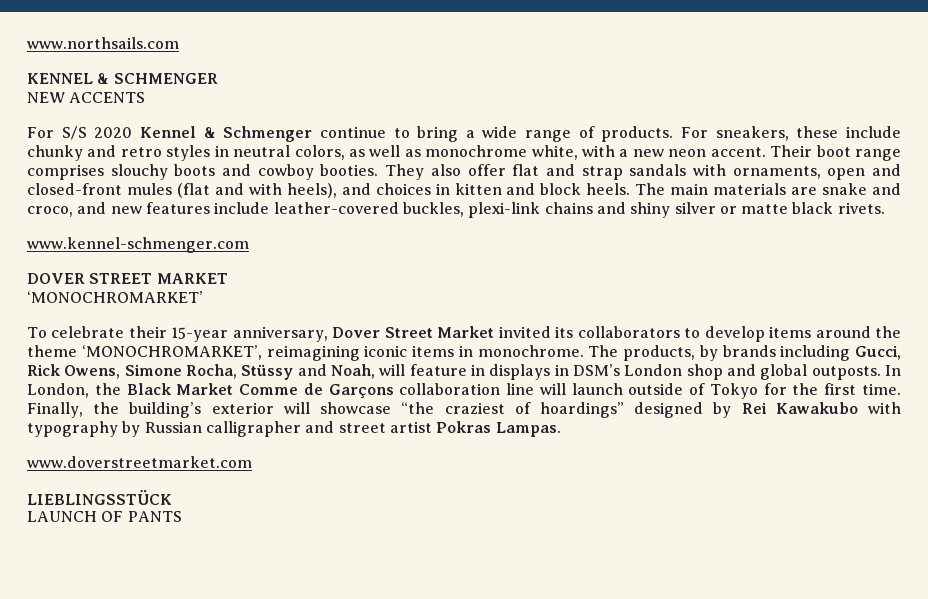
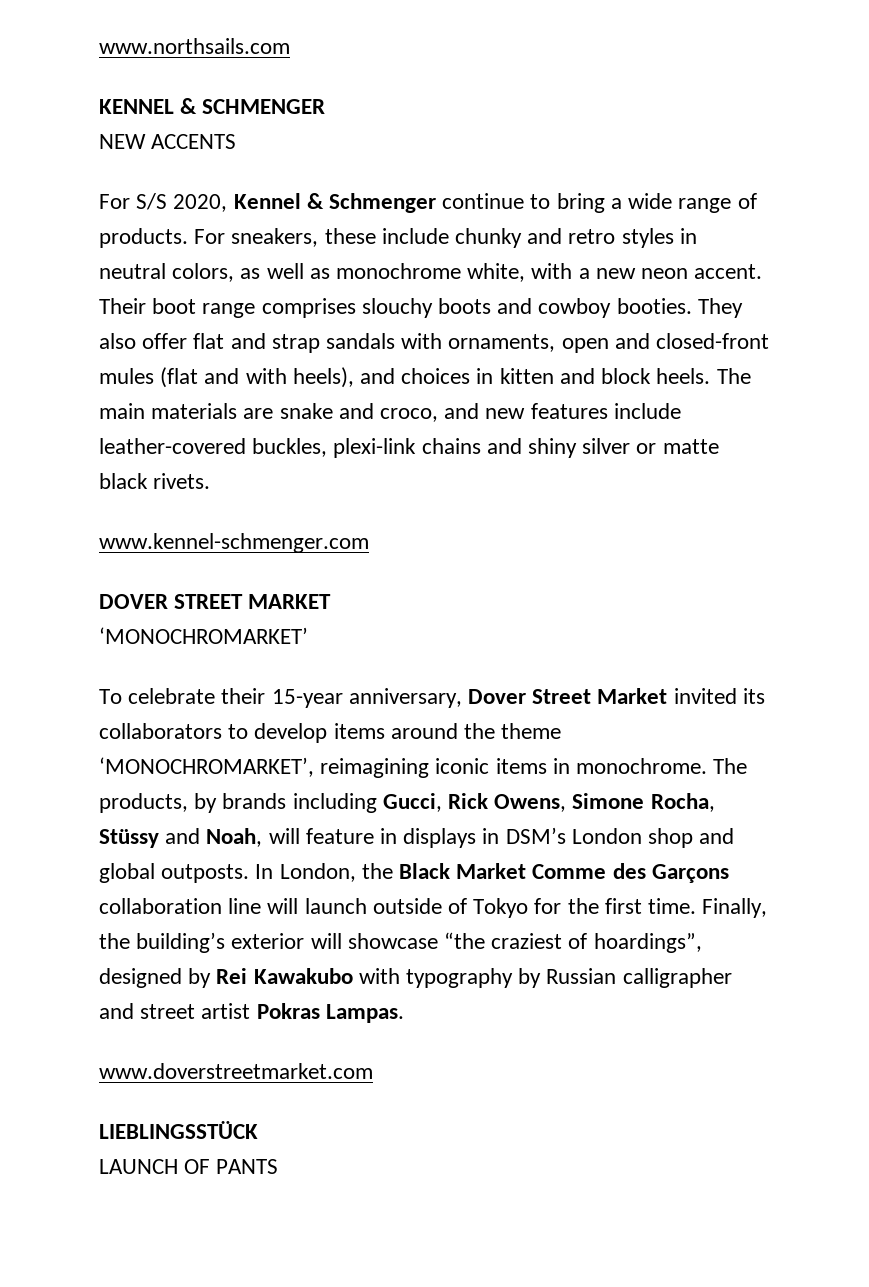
[94,127,133,138] 2020 -> [173,194,228,212] 2020,
[303,383,323,395] de -> [612,863,646,879] des
[539,402,624,418] hoardings” -> [593,933,702,953] hoardings”,

